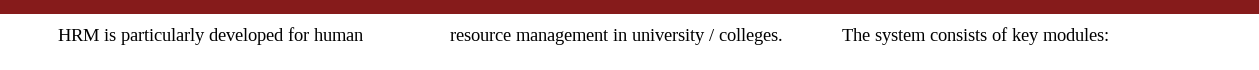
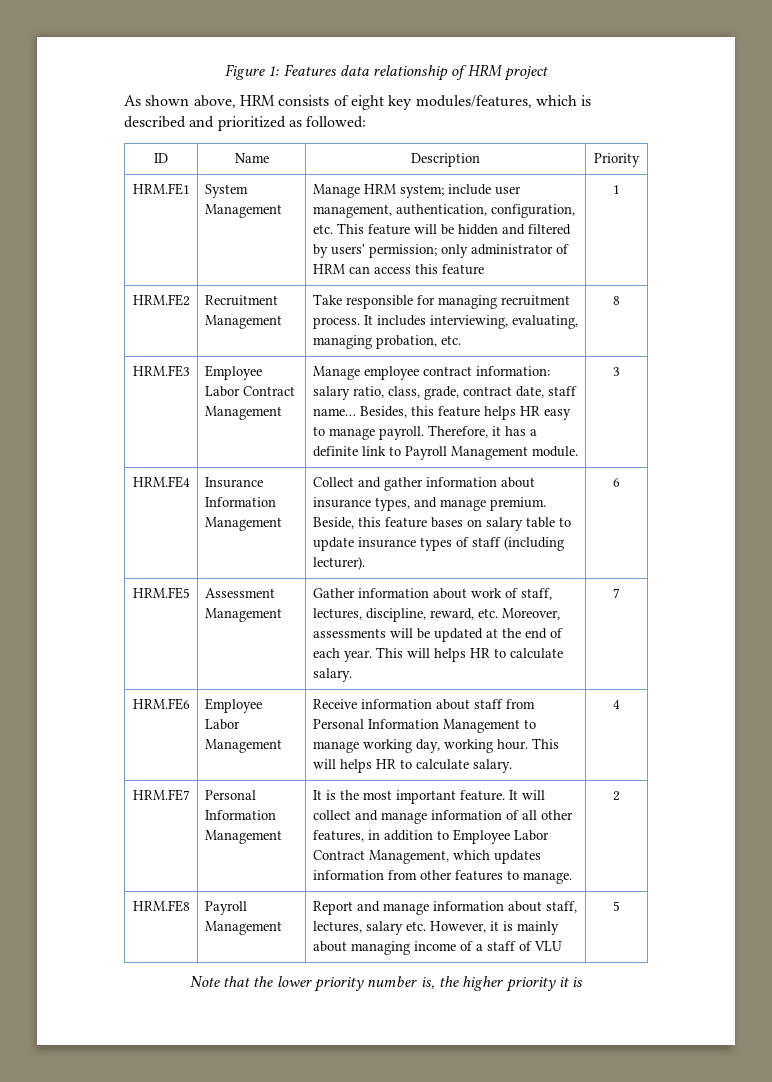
[58,27,1109,45] HRM is particularly developed for human resource management in university / colleges. The system consists of key modules: -> [224,64,549,81] [124,95,592,110] [124,116,367,131] [154,153,168,163] [234,153,269,163] [411,153,480,167] [594,153,640,167] [132,183,190,195] [204,184,248,198] [204,204,282,218] [312,184,521,198] [312,204,575,218] [312,223,571,235] [312,244,569,258] [312,264,484,275] [613,185,620,194] [132,294,190,306] [204,295,278,306] [204,315,282,329] [312,294,570,309] [312,315,578,329] [312,335,461,349] [613,296,620,305] [132,365,190,377] [204,365,262,380] [204,386,295,397] [204,406,282,420] [312,366,550,380] [312,386,577,400] [312,406,571,420] [312,425,537,440] [312,446,578,460] [613,367,620,376] [132,476,190,488] [204,477,263,488] [204,497,276,507] [204,517,282,531] [312,477,535,491] [312,497,546,511] [312,517,571,531] [312,536,564,551] [312,556,365,570] [613,478,620,487] [132,587,190,599] [204,588,275,598] [204,608,282,622] [312,588,552,600] [312,608,560,622] [312,628,563,642] [312,647,563,662] [312,668,352,682] [613,588,620,598] [132,698,190,710] [204,698,262,713] [204,719,240,730] [204,739,282,753] [312,699,535,710] [312,719,536,733] [312,738,559,753] [312,759,512,773] [613,700,620,709] [132,789,190,801] [204,790,256,800] [204,810,276,820] [204,830,282,844] [312,790,545,804] [312,810,573,824] [312,829,549,844] [312,850,541,864] [312,870,572,884] [613,791,620,801] [132,900,190,912] [204,901,247,915] [204,921,282,935] [312,901,577,915] [312,921,559,935] [312,941,562,955] [613,901,620,911] [189,976,584,992] Figure 1: Features data relationship of HRM project // As shown above, HRM consists of eight key modules/features, which is described and prioritized as followed: // ID | Name | Description | Priority // HRM.FE1 | System Management | Manage HRM system; include user management, authentication, configuration, etc. This feature will be hidden and filtered by users' permission; only administrator of HRM can access this feature | 1 // HRM.FE2 | Recruitment Management | Take responsible for managing recruitment process. It includes interviewing, evaluating, managing probation, etc. | 8 // HRM.FE3 | Employee Labor Contract Management | Manage employee contract information: salary ratio, class, grade, contract date, staff name… Besides, this feature helps HR easy to manage payroll. Therefore, it has a definite link to Payroll Management module. | 3 // HRM.FE4 | Insurance Information Management | Collect and gather information about insurance types, and manage premium. Beside, this feature bases on salary table to update insurance types of staff (including lecturer). | 6 // HRM.FE5 | Assessment Management | Gather information about work of staff, lectures, discipline, reward, etc. Moreover, assessments will be updated at the end of each year. This will helps HR to calculate salary. | 7 // HRM.FE6 | Employee Labor Management | Receive information about staff from Personal Information Management to manage working day, working hour. This will helps HR to calculate salary. | 4 // HRM.FE7 | Personal Information Management | It is the most important feature. It will collect and manage information of all other features, in addition to Employee Labor Contract Management, which updates information from other features to manage. | 2 // HRM.FE8 | Payroll Management | Report and manage information about staff, lectures, salary etc. However, it is mainly about managing income of a staff of VLU | 5 // Note that the lower priority number is, the higher priority it is

